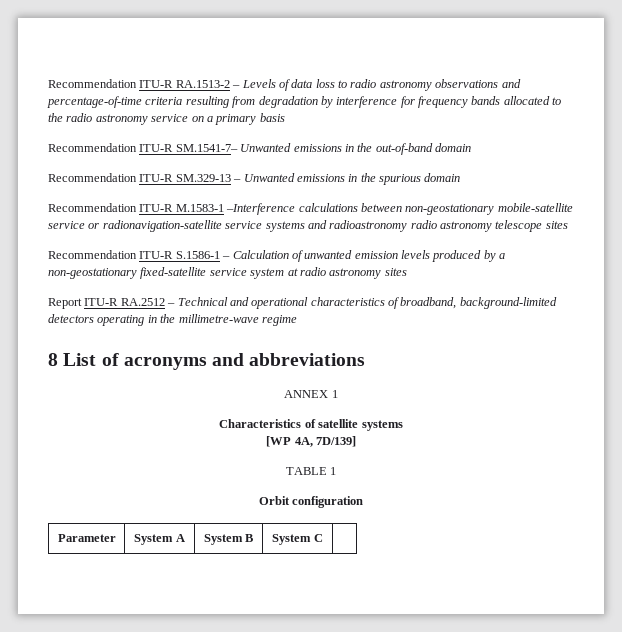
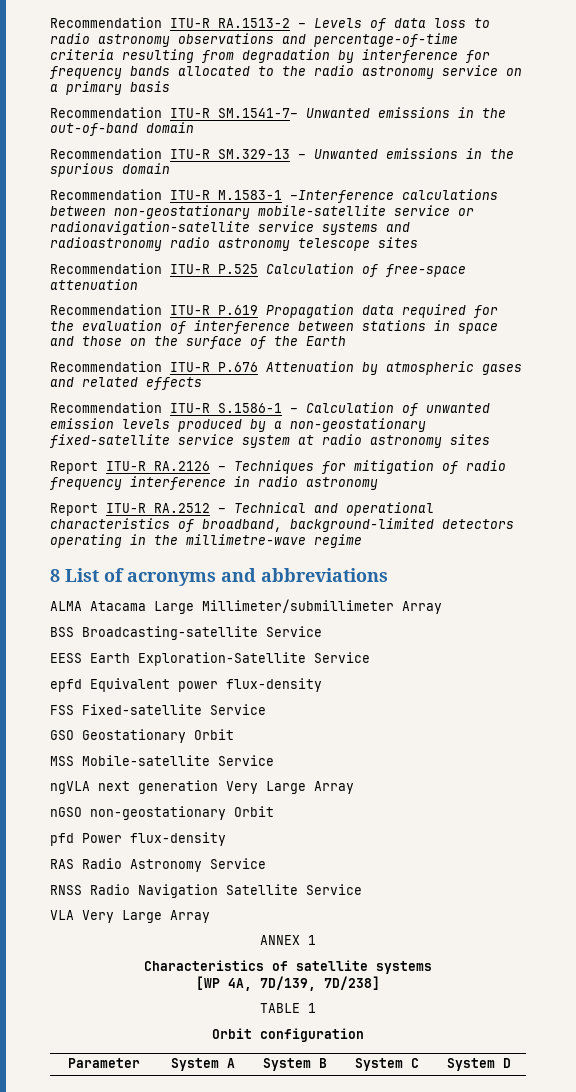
(568, 225) none -> [50,263,466,277] [50,279,138,290] [50,304,498,318] [50,320,498,334] [50,336,346,349] [50,361,522,375] [50,377,202,390] // Recommendation ITU-R P.525 Calculation of free-space attenuation // Recommendation ITU-R P.619 Propagation data required for the evaluation of interference between stations in space and those on the surface of the Earth // Recommendation ITU-R P.676 Attenuation by atmospheric gases and related effects
(407, 272) none -> [50,460,506,474] [50,476,378,490] // Report ITU-R RA.2126 – Techniques for mitigation of radio frequency interference in radio astronomy
(366, 359) none -> [50,599,442,614] [50,626,322,640] [50,652,370,666] [50,678,322,692] [50,704,266,715] [50,729,234,743] [50,755,274,766] [50,780,354,794] [50,806,274,820] [50,832,226,846] [50,858,266,872] [50,884,362,898] [50,910,210,923] // ALMA Atacama Large Millimeter/submillimeter Array // BSS Broadcasting-satellite Service // EESS Earth Exploration-Satellite Service // epfd Equivalent power flux-density // FSS Fixed-satellite Service // GSO Geostationary Orbit // MSS Mobile-satellite Service // ngVLA next generation Very Large Array // nGSO non-geostationary Orbit // pfd Power flux-density // RAS Radio Astronomy Service // RNSS Radio Navigation Satellite Service // VLA Very Large Array
[315,436,356,447] 7D/139] -> [260,976,380,991] 7D/139, 7D/238]
(323, 538) none -> [447,1058,511,1071] System D

